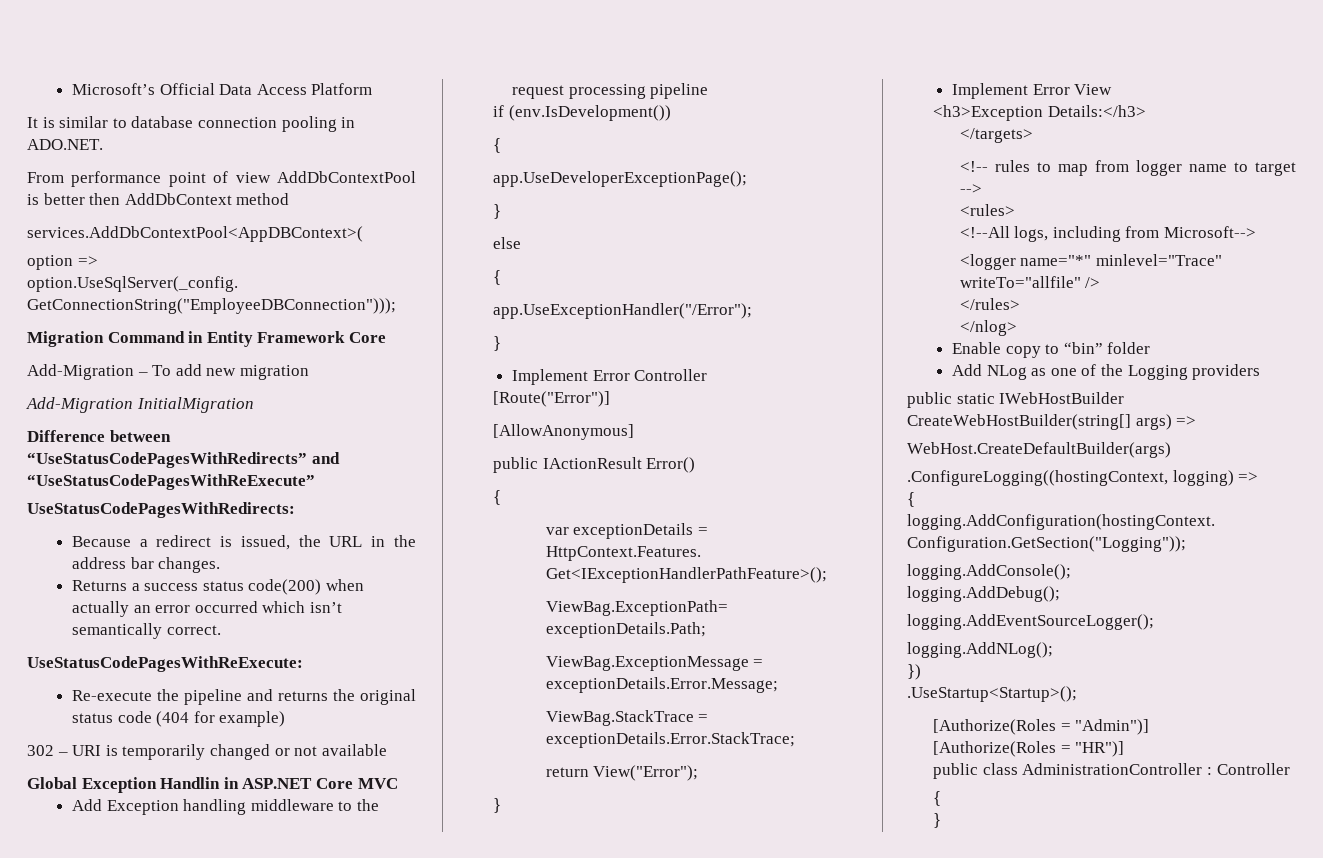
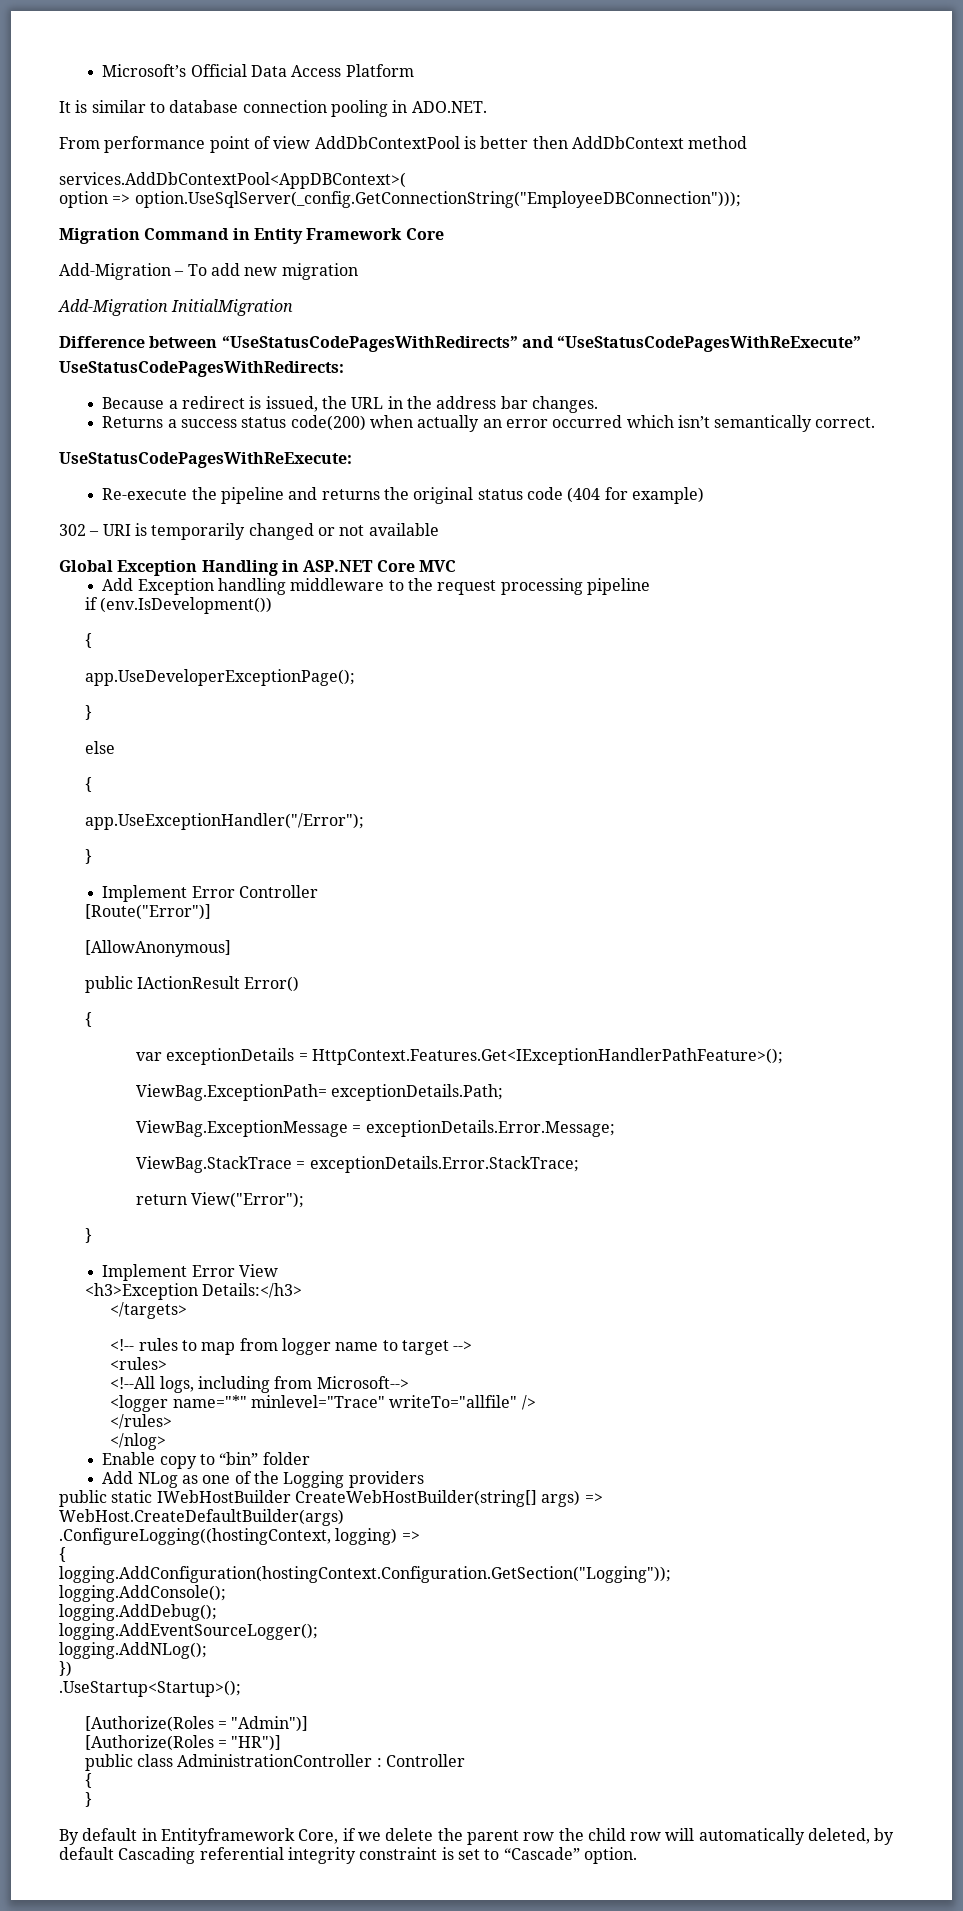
[160,777,221,789] Handlin -> [201,560,278,576] Handling
(942, 820) none -> [59,1828,895,1845] [59,1847,637,1864] // By default in Entityframework Core, if we delete the parent row the child row will automatically deleted, by default Cascading referential integrity constraint is set to “Cascade” option.

